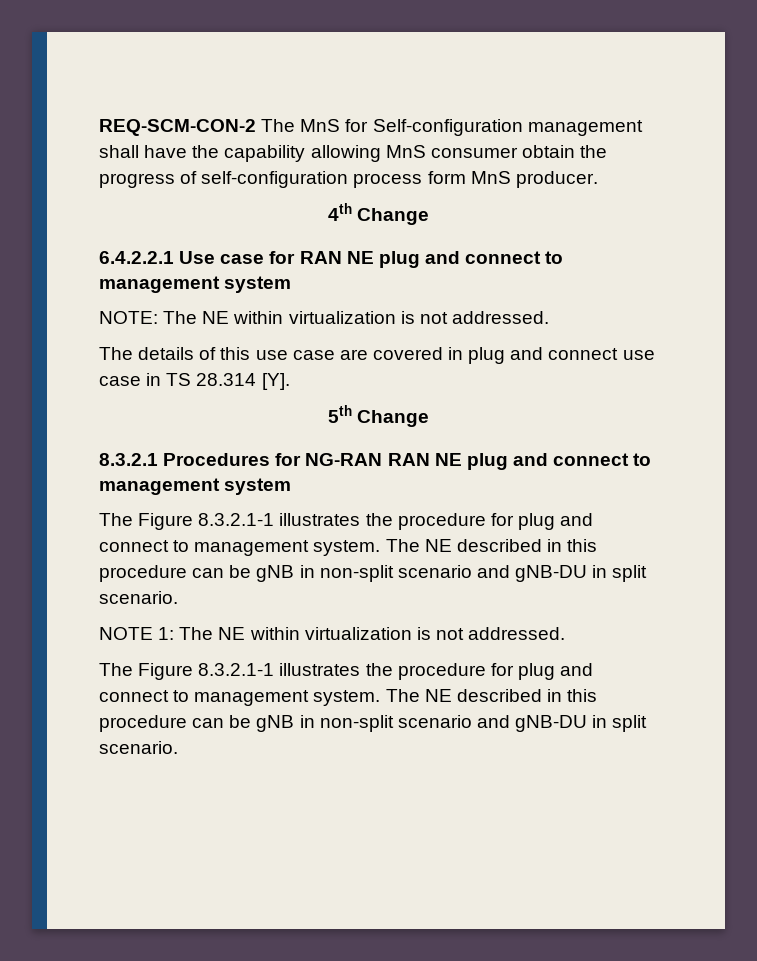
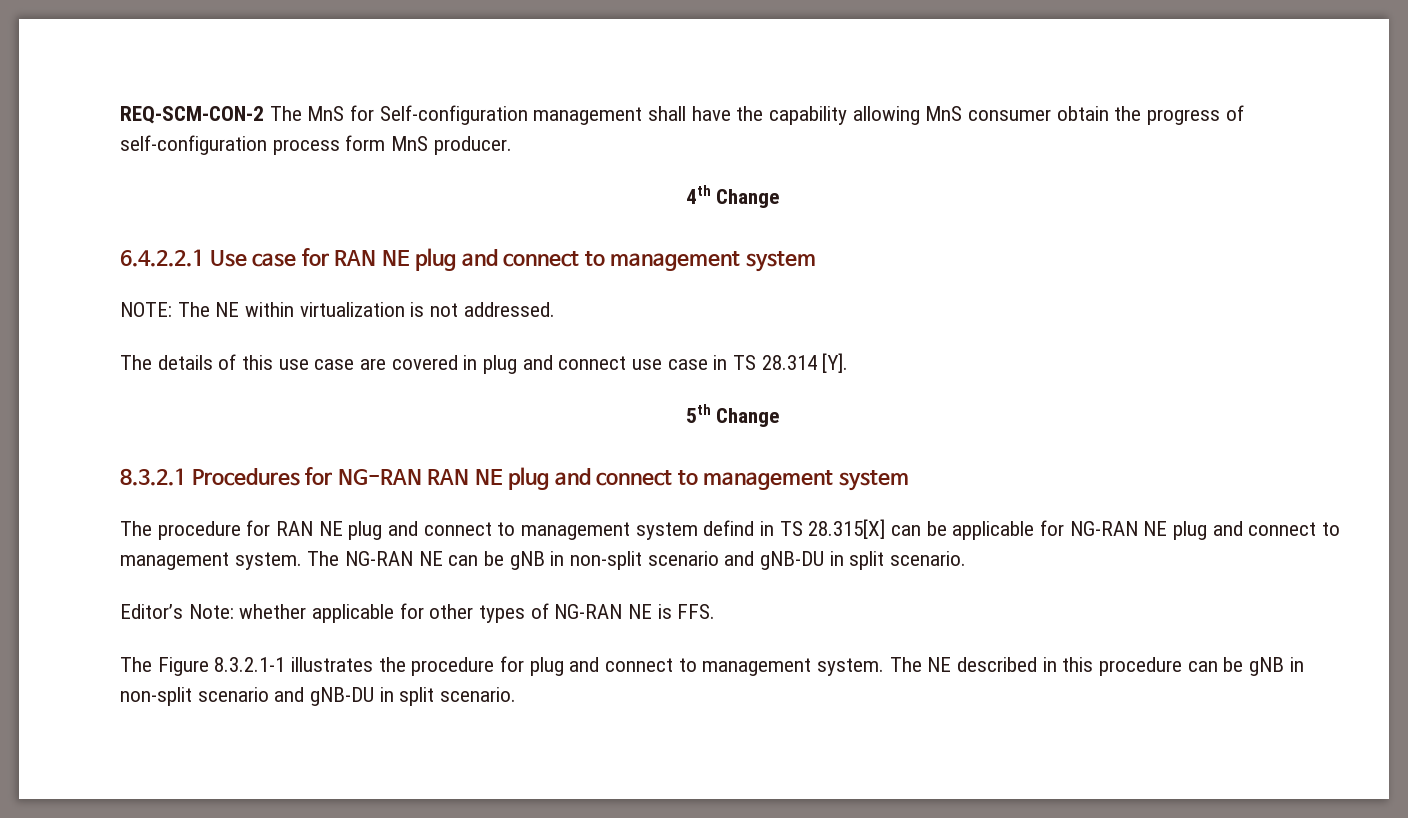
[138,513,594,530] [99,539,598,556] [99,565,187,582] Figure 8.3.2.1-1 illustrates the procedure for plug and connect to management system. The NE described in this procedure -> [157,519,1341,540] [120,551,443,570] procedure for RAN NE plug and connect to management system defind in TS 28.315[X] can be applicable for NG-RAN NE plug and connect to management system. The NG-RAN NE
[99,627,566,640] NOTE 1: The NE within virtualization is not addressed. -> [120,603,716,623] Editor’s Note: whether applicable for other types of NG-RAN NE is FFS.

